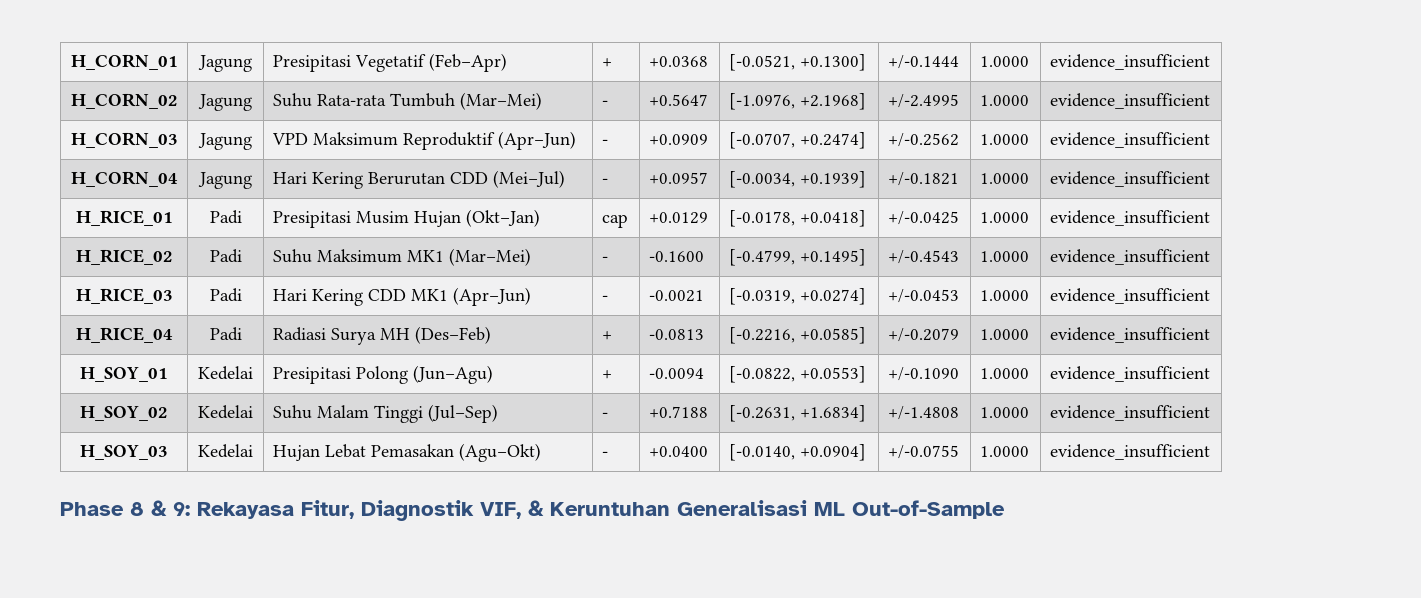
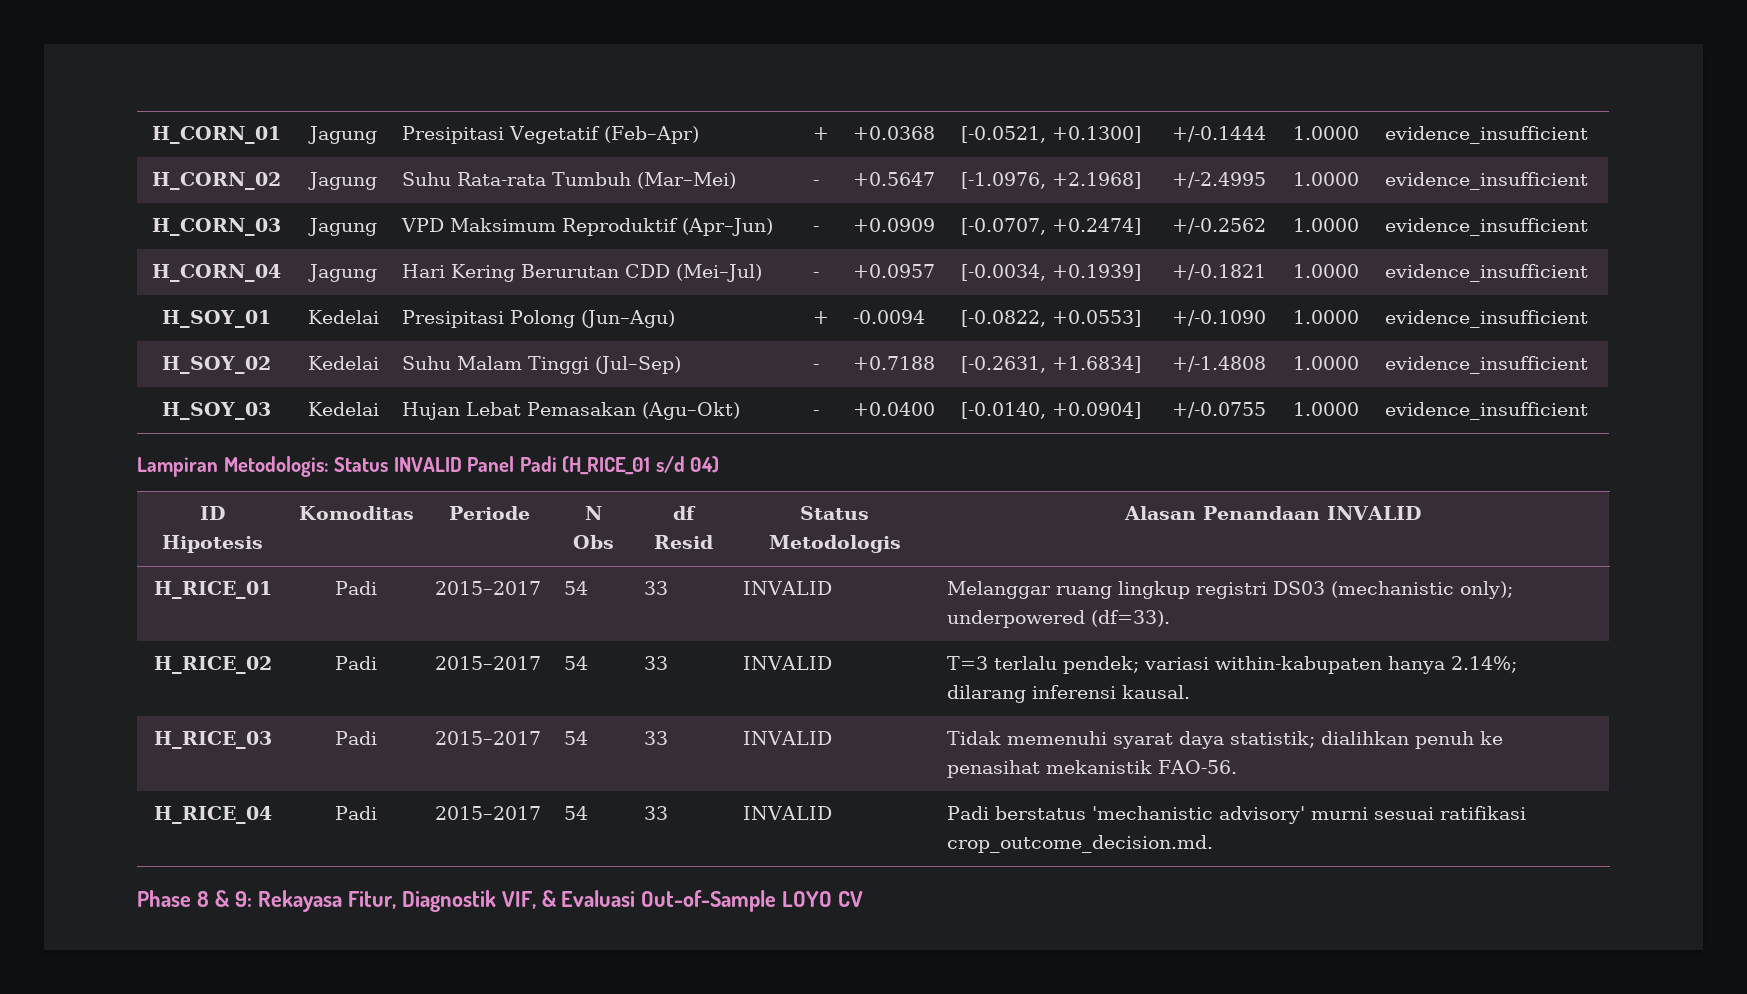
[75,210,173,226] [209,210,242,224] [272,209,540,228] [601,214,628,228] [648,212,708,224] [728,210,866,227] [887,211,959,225] [979,212,1029,223] [1049,210,1210,226] [75,249,173,265] [209,249,242,263] [272,248,531,266] [601,256,608,262] [648,251,704,262] [728,249,866,266] [887,250,959,264] [979,251,1029,262] [1049,249,1210,265] [75,288,173,304] [209,288,242,302] [272,287,531,306] [601,295,608,301] [648,290,704,302] [728,288,866,305] [887,289,959,303] [979,290,1029,301] [1049,288,1210,304] [75,327,173,343] [209,327,242,341] [272,326,491,345] [601,331,612,340] [648,329,704,340] [728,327,866,344] [887,328,959,342] [979,329,1029,340] [1049,327,1210,343] // H_RICE_01 | Padi | Presipitasi Musim Hujan (Okt–Jan) | cap | +0.0129 | [-0.0178, +0.0418] | +/-0.0425 | 1.0000 | evidence_insufficient // H_RICE_02 | Padi | Suhu Maksimum MK1 (Mar–Mei) | - | -0.1600 | [-0.4799, +0.1495] | +/-0.4543 | 1.0000 | evidence_insufficient // H_RICE_03 | Padi | Hari Kering CDD MK1 (Apr–Jun) | - | -0.0021 | [-0.0319, +0.0274] | +/-0.0453 | 1.0000 | evidence_insufficient // H_RICE_04 | Padi | Radiasi Surya MH (Des–Feb) | + | -0.0813 | [-0.2216, +0.0585] | +/-0.2079 | 1.0000 | evidence_insufficient -> (1588, 273) none
(1210, 452) none -> [137,456,720,477] [200,506,225,520] [162,535,263,553] [298,506,414,520] [448,506,530,520] [585,506,602,520] [573,535,614,549] [672,506,696,520] [653,535,713,549] [800,506,869,520] [768,535,901,553] [1124,506,1422,520] [153,581,272,599] [335,581,378,595] [434,581,541,595] [563,581,588,595] [643,581,668,595] [742,581,832,595] [946,581,1513,599] [946,610,1170,628] [153,656,272,674] [335,656,378,670] [434,656,541,670] [563,656,588,670] [643,656,668,670] [742,656,832,670] [946,656,1517,674] [946,685,1190,703] [153,731,272,749] [335,731,378,745] [434,731,541,745] [563,731,588,745] [643,731,668,745] [742,731,832,745] [946,731,1503,749] [946,760,1237,778] [153,806,272,824] [335,806,378,820] [434,806,541,820] [563,806,588,820] [643,806,668,820] [742,806,832,820] [946,806,1526,824] [946,835,1213,853] // Lampiran Metodologis: Status INVALID Panel Padi (H_RICE_01 s/d 04) // ID Hipotesis | Komoditas | Periode | N Obs | df Resid | Status Metodologis | Alasan Penandaan INVALID // H_RICE_01 | Padi | 2015–2017 | 54 | 33 | INVALID | Melanggar ruang lingkup registri DS03 (mechanistic only); underpowered (df=33). // H_RICE_02 | Padi | 2015–2017 | 54 | 33 | INVALID | T=3 terlalu pendek; variasi within-kabupaten hanya 2.14%; dilarang inferensi kausal. // H_RICE_03 | Padi | 2015–2017 | 54 | 33 | INVALID | Tidak memenuhi syarat daya statistik; dialihkan penuh ke penasihat mekanistik FAO-56. // H_RICE_04 | Padi | 2015–2017 | 54 | 33 | INVALID | Padi berstatus 'mechanistic advisory' murni sesuai ratifikasi crop_outcome_decision.md.
[550,500,1005,519] Keruntuhan Generalisasi ML Out-of-Sample -> [561,890,864,912] Evaluasi Out-of-Sample LOYO CV

